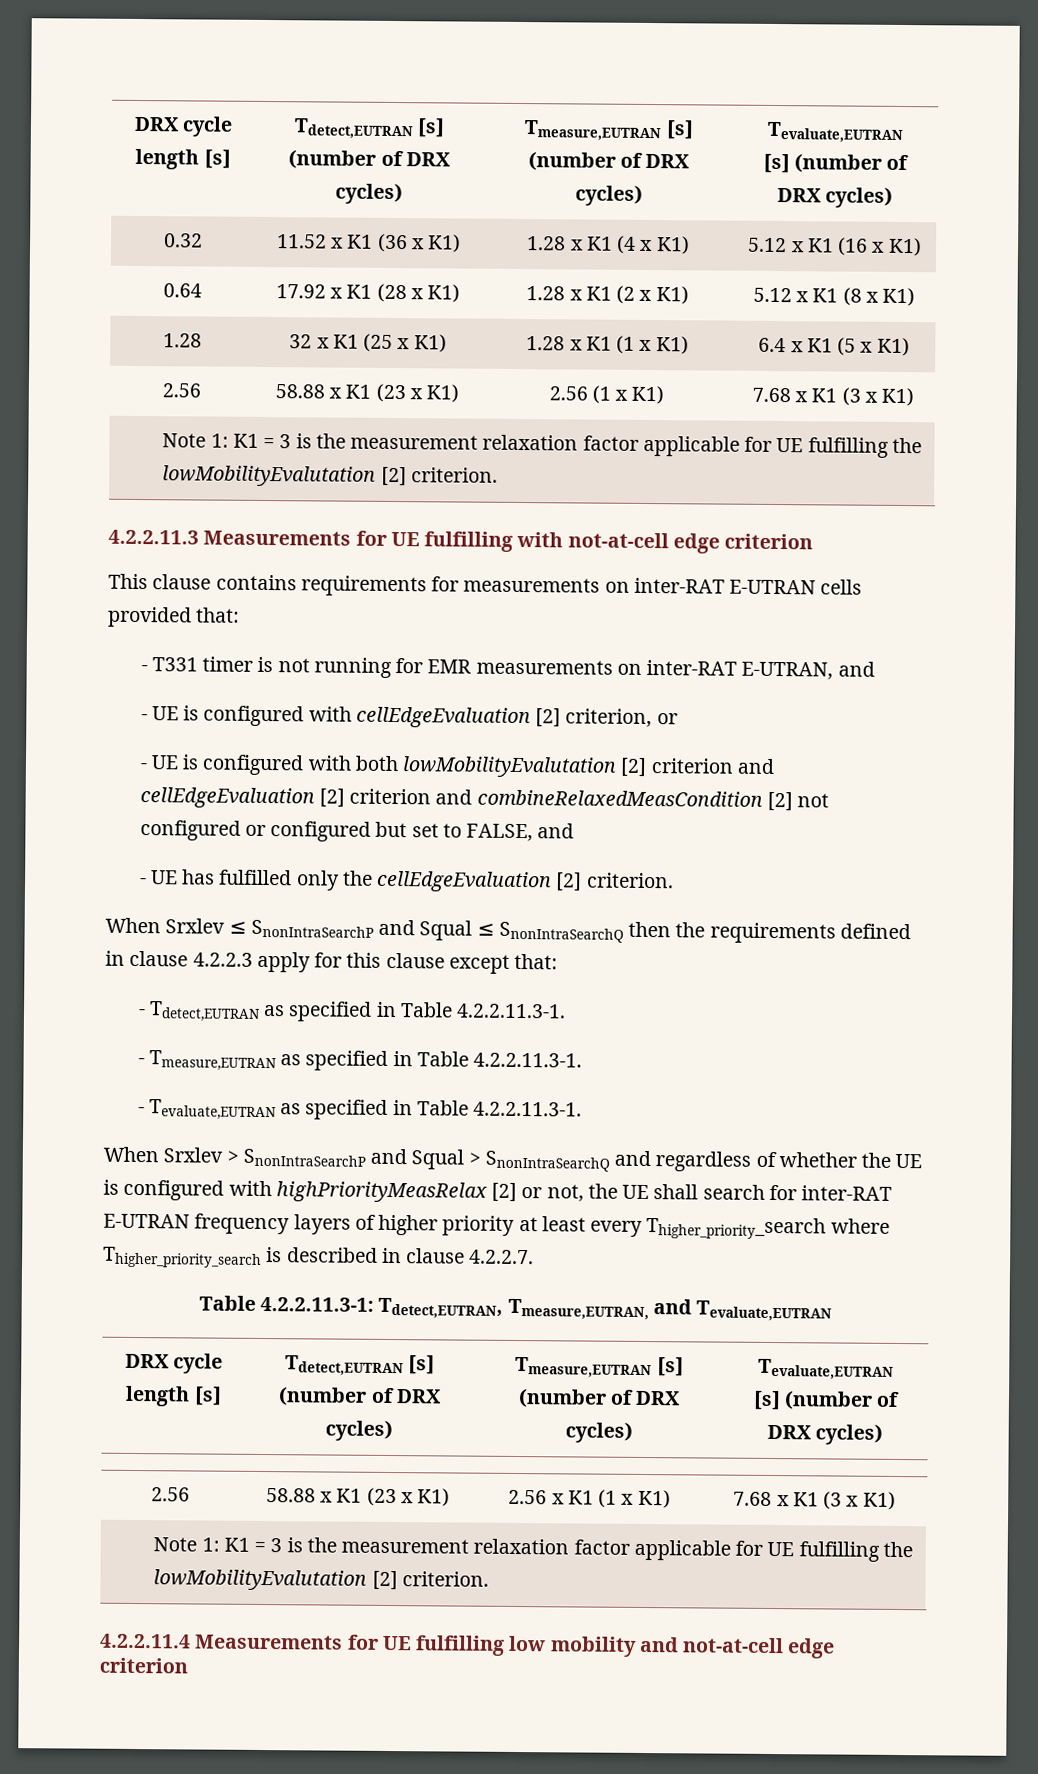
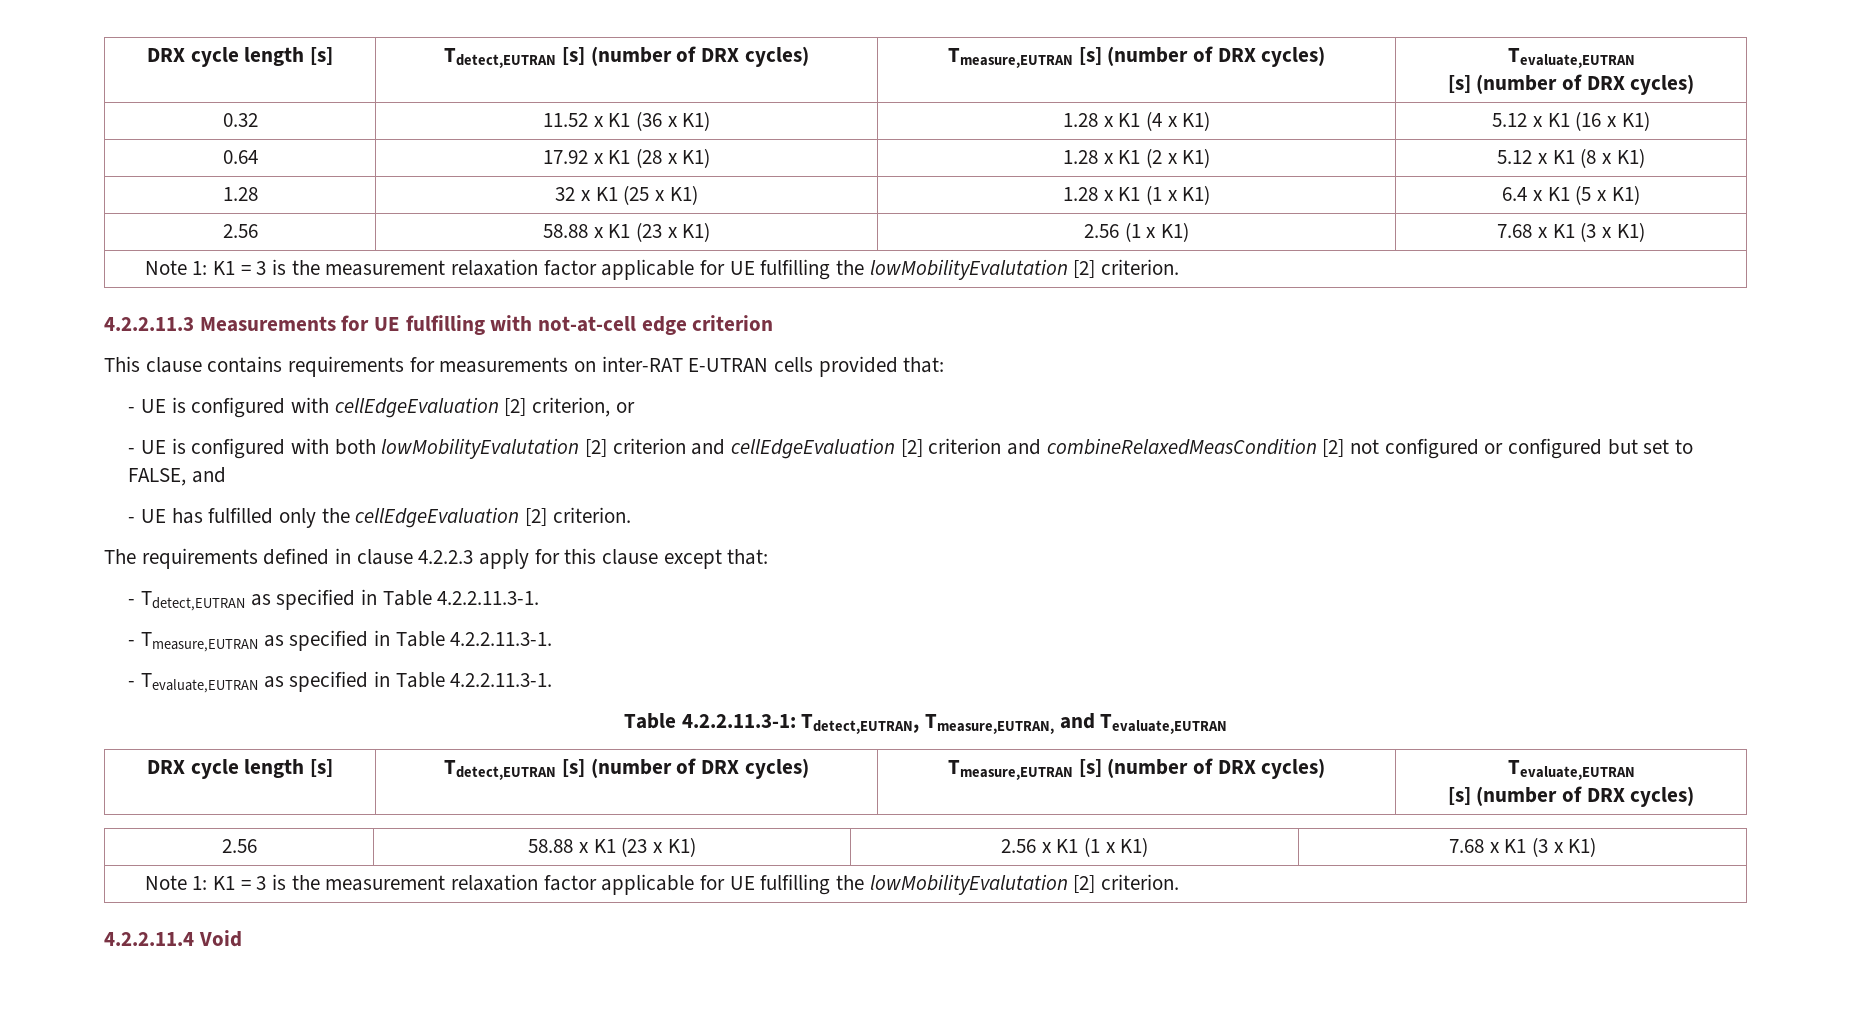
[140,656,875,680] // - T331 timer is not running for EMR measurements on inter-RAT E-UTRAN, and -> (945, 365) none
[105,917,706,943] When Srxlev ≤ SnonIntraSearchP and Squal ≤ SnonIntraSearchQ then the -> [104,549,136,564] The
[103,1146,923,1172] [103,1179,893,1203] [103,1213,890,1240] [103,1246,535,1268] // When Srxlev > SnonIntraSearchP and Squal > SnonIntraSearchQ and regardless of whether the UE is configured with highPriorityMeasRelax [2] or not, the UE shall search for inter-RAT E-UTRAN frequency layers of higher priority at least every Thigher_priority_search where Thigher_priority_search is described in clause 4.2.2.7. -> (553, 680) none
[195,1634,836,1659] [99,1657,188,1674] Measurements for UE fulfilling low mobility and not-at-cell edge criterion -> [198,930,242,947] Void

